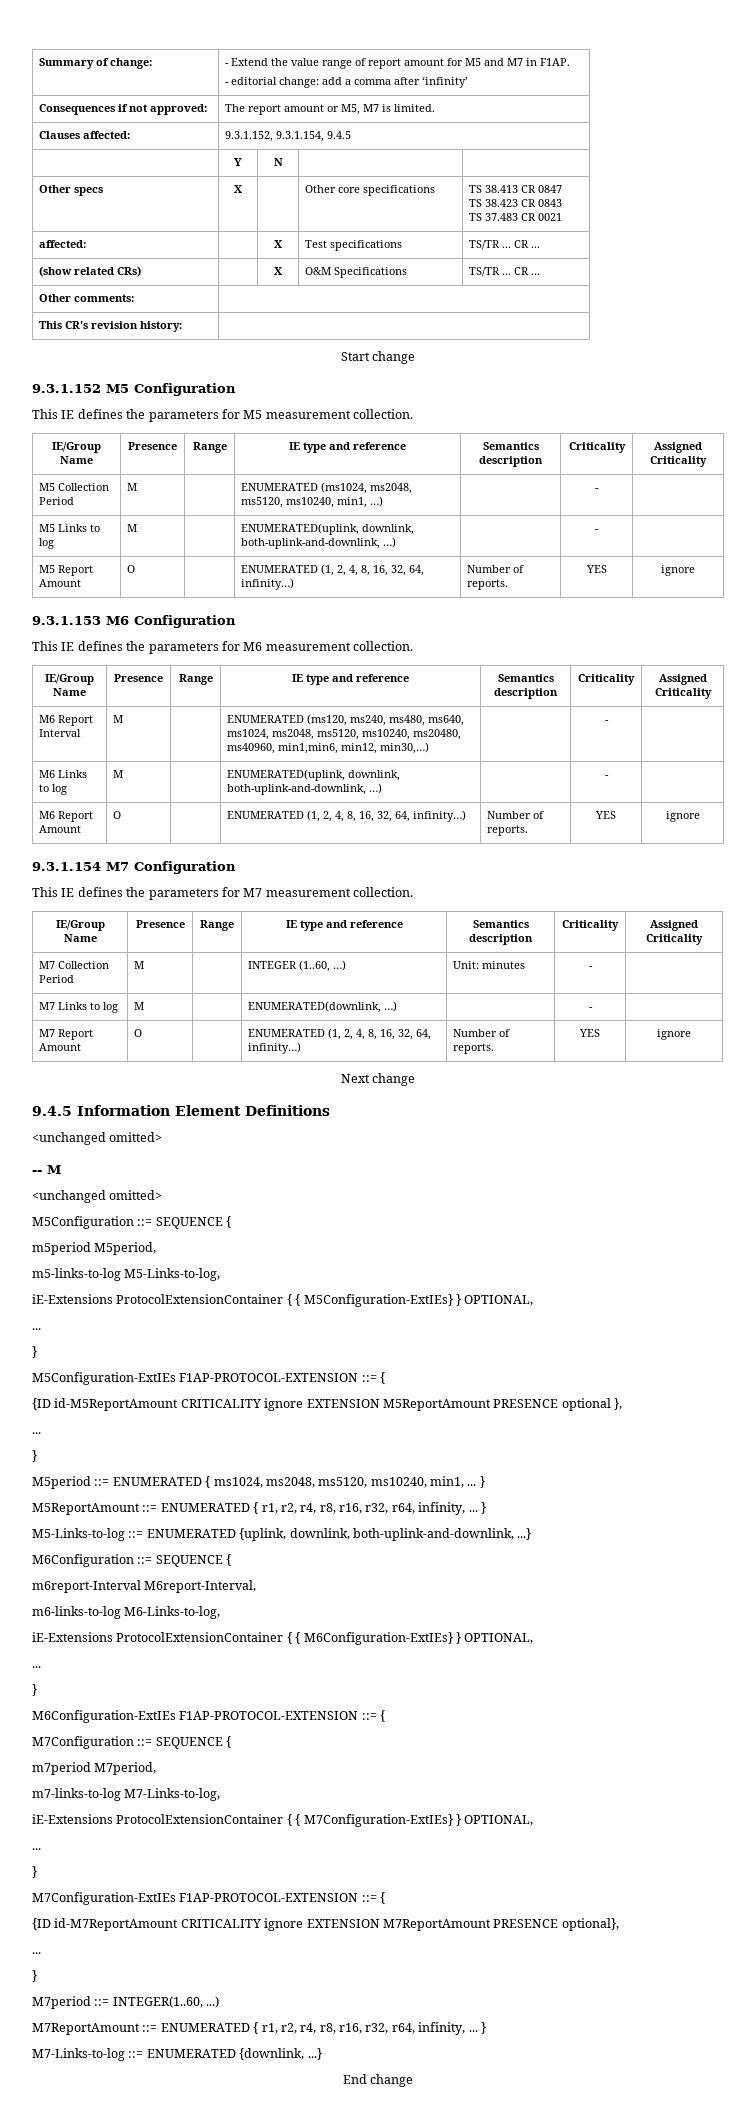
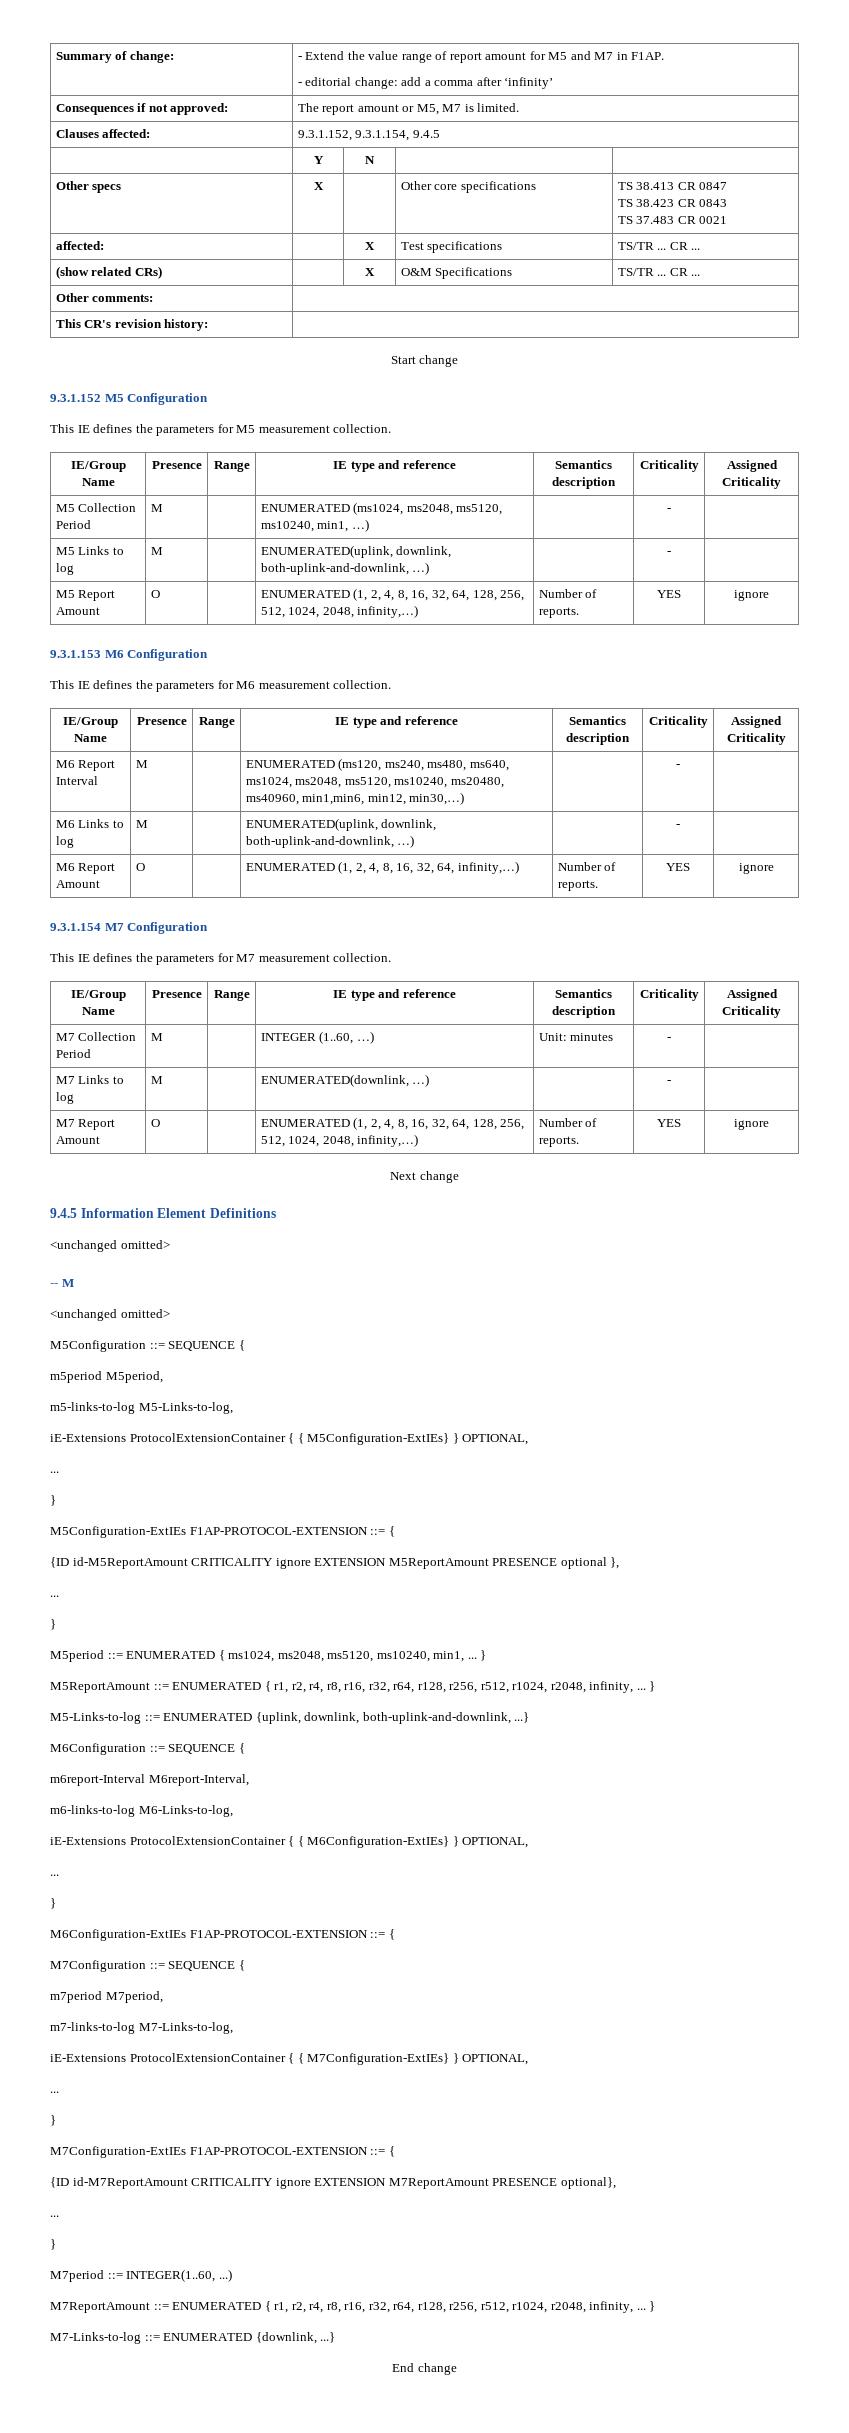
[241,578,295,590] infinity…) -> [472,590,525,601] [260,605,419,618] 128, 256, 512, 1024, 2048, infinity,…)
[413,810,467,822] infinity…) -> [457,861,519,874] infinity,…)
[248,1042,302,1054] infinity…) -> [472,1119,525,1130] [260,1134,419,1147] 128, 256, 512, 1024, 2048, infinity,…)
(415, 1508) none -> [417,1682,586,1693] r128, r256, r512, r1024, r2048,
(415, 2028) none -> [417,2302,586,2313] r128, r256, r512, r1024, r2048,

